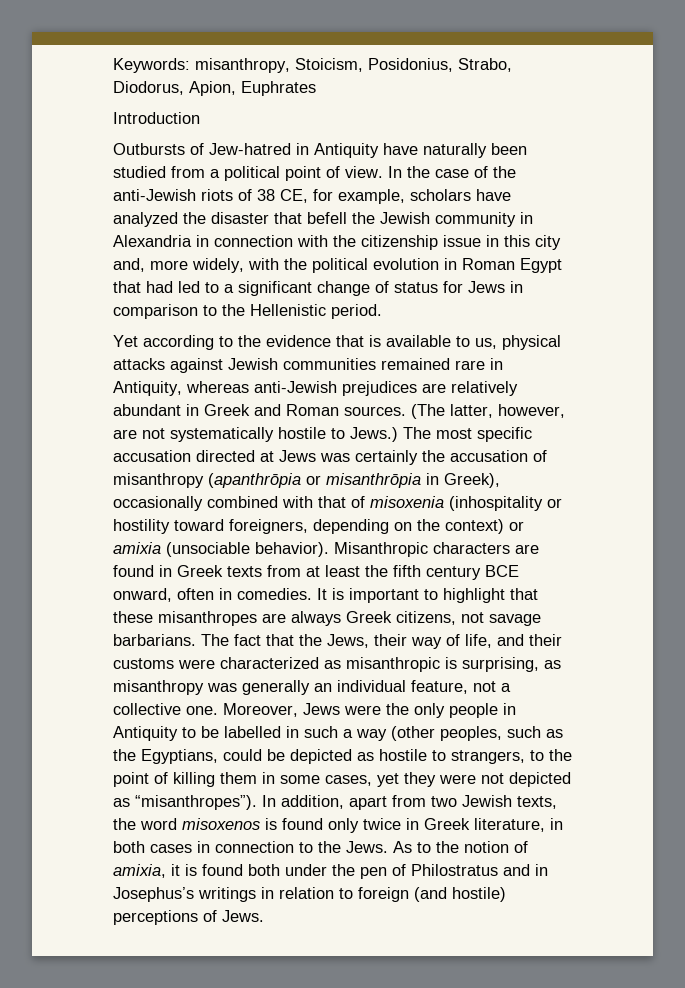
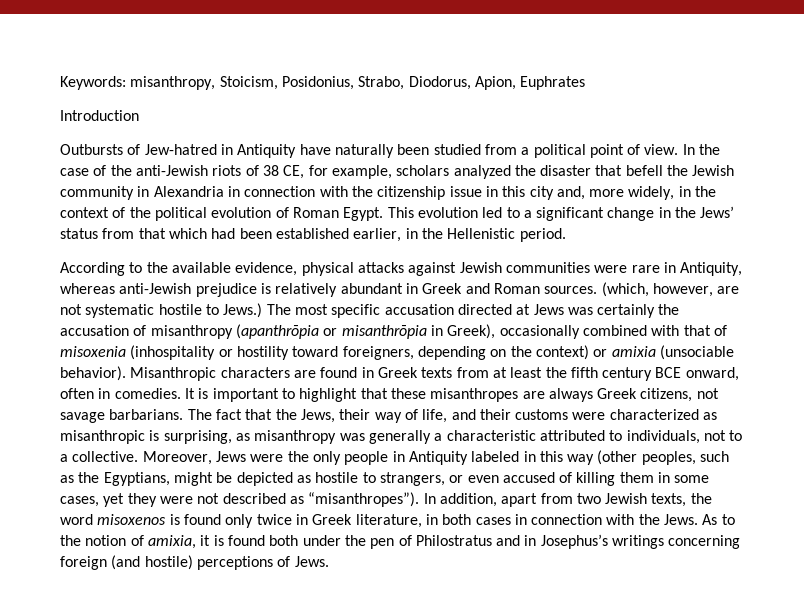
[476,189,511,201] have -> (450, 170) none
[248,258,562,273] [113,281,173,293] with the political evolution in Roman Egypt that had -> [678,186,717,197] [60,207,478,221] in the context of the political evolution of Roman Egypt. This evolution
[375,281,523,293] [113,304,382,319] [113,335,497,350] of status for Jews in comparison to the Hellenistic period. // Yet according to the evidence that is available to us, -> [658,206,735,218] [60,228,566,242] [60,262,298,276] in the Jews’ status from that which had been established earlier, in the Hellenistic period. // According to the available evidence,
[381,358,450,370] remained -> [594,265,628,273] were
[342,381,446,396] prejudices are -> [195,283,271,297] prejudice is
[411,404,493,419] (The latter, -> [601,282,649,297] (which,
[170,427,274,442] systematically -> [85,304,155,318] systematic
[314,680,511,694] [113,703,218,715] an individual feature, not a collective one. -> [434,430,743,444] [60,451,139,462] a characteristic attributed to individuals, not to a collective.
[182,726,353,738] to be labelled in such a -> [471,451,563,462] labeled in this
[223,749,262,761] could -> [173,472,213,486] might
[530,749,572,761] [113,772,149,787] to the point -> [449,472,555,483] or even accused
[509,772,571,787] depicted -> [222,493,286,504] described
[299,842,313,853] to -> [606,514,635,525] with
[261,887,353,899] in relation to -> [668,535,741,549] concerning

